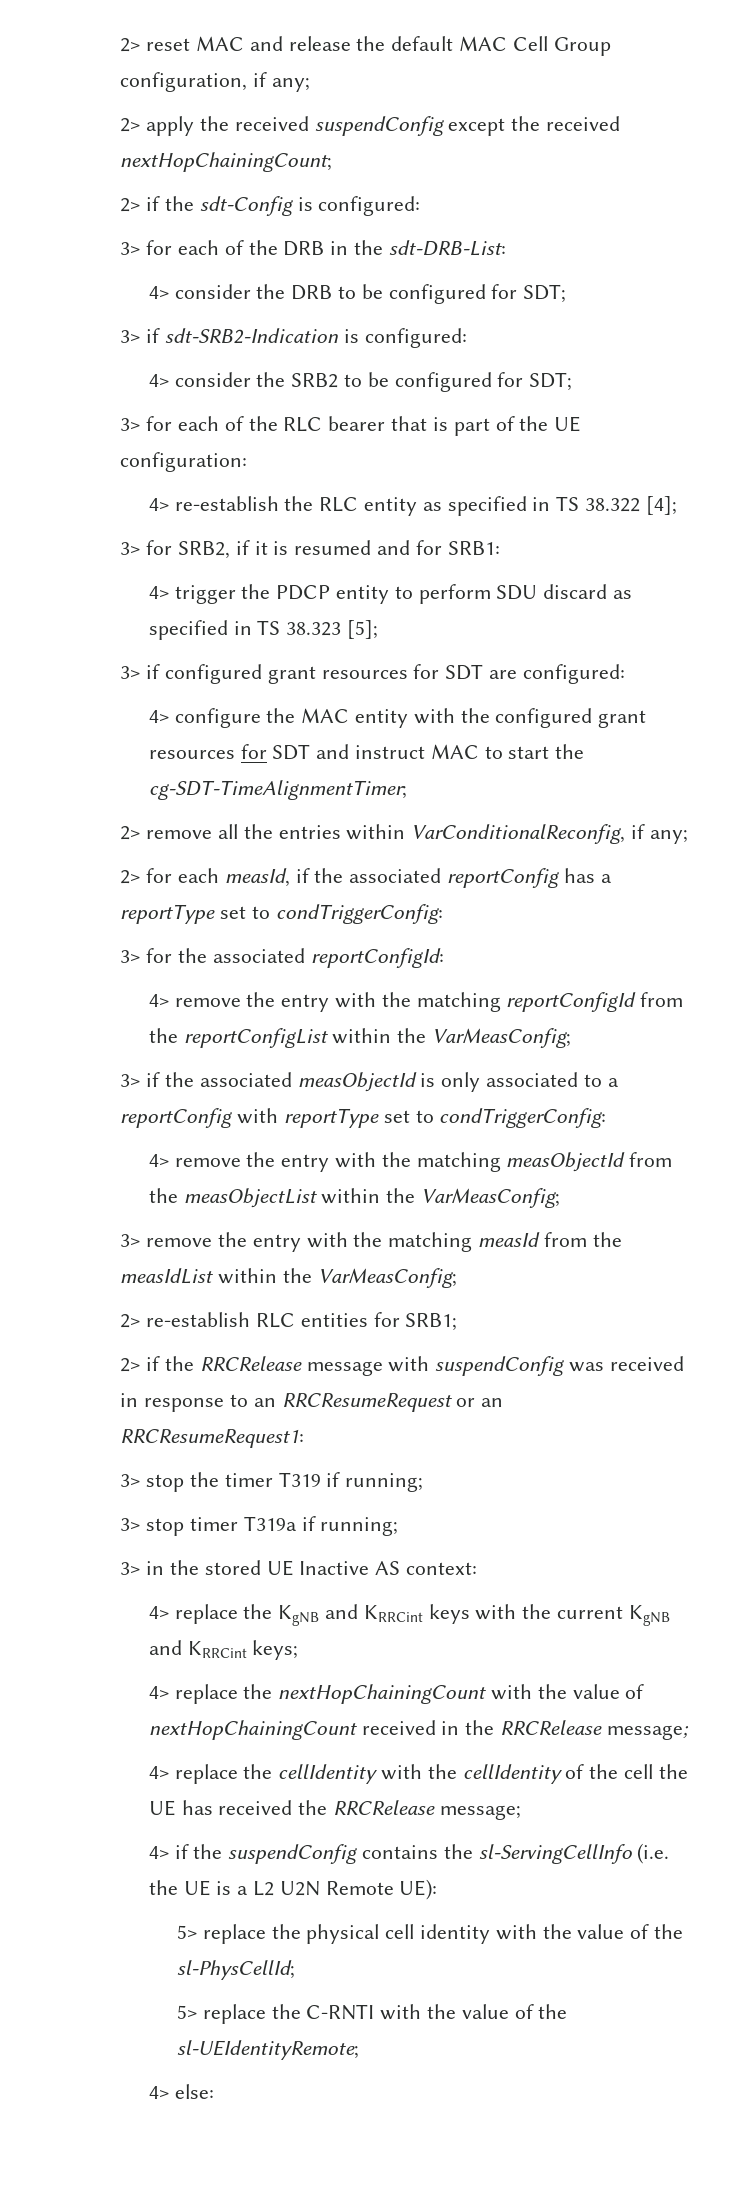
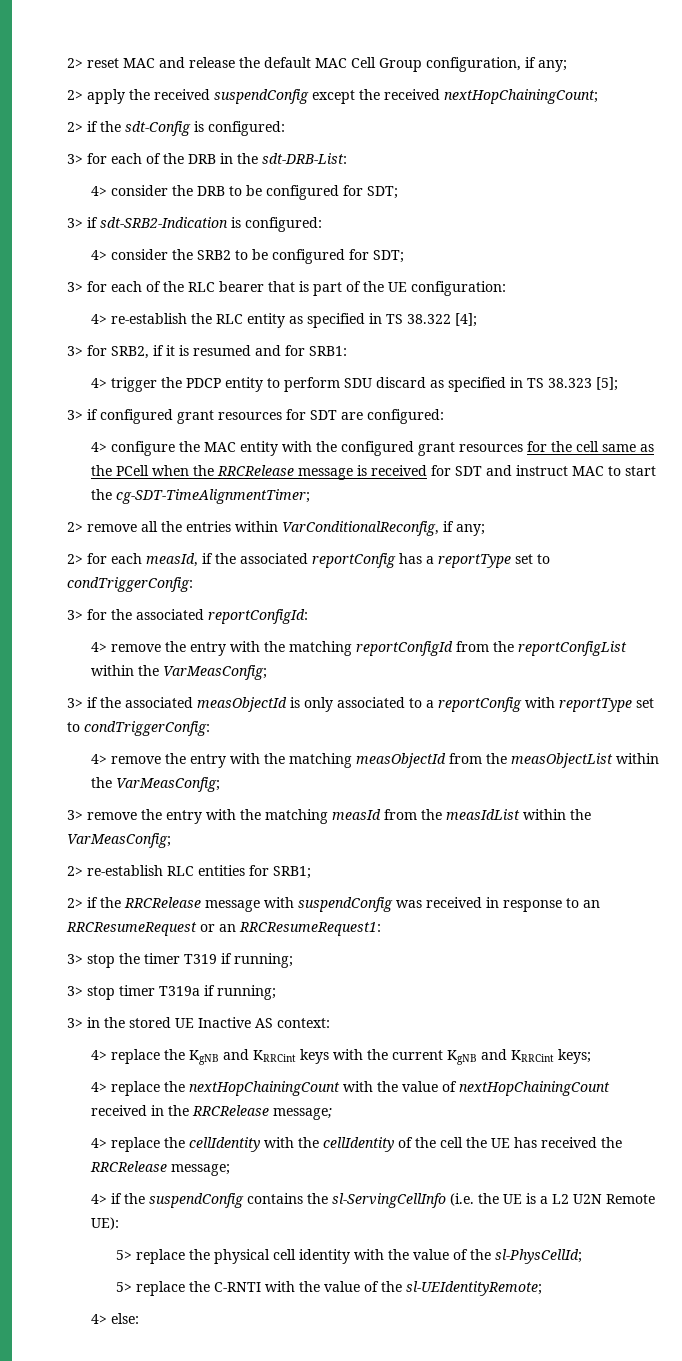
(267, 751) none -> [551,441,655,452] [91,465,452,480] the cell same as the PCell when the RRCRelease message is received for

